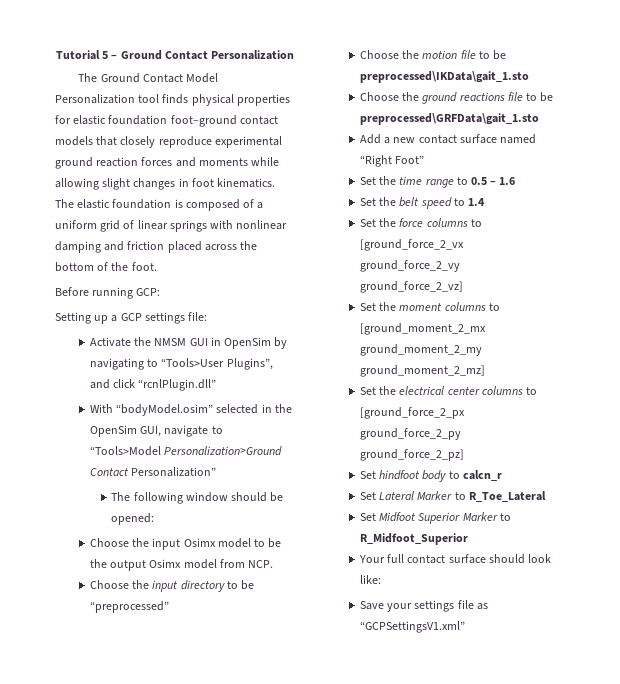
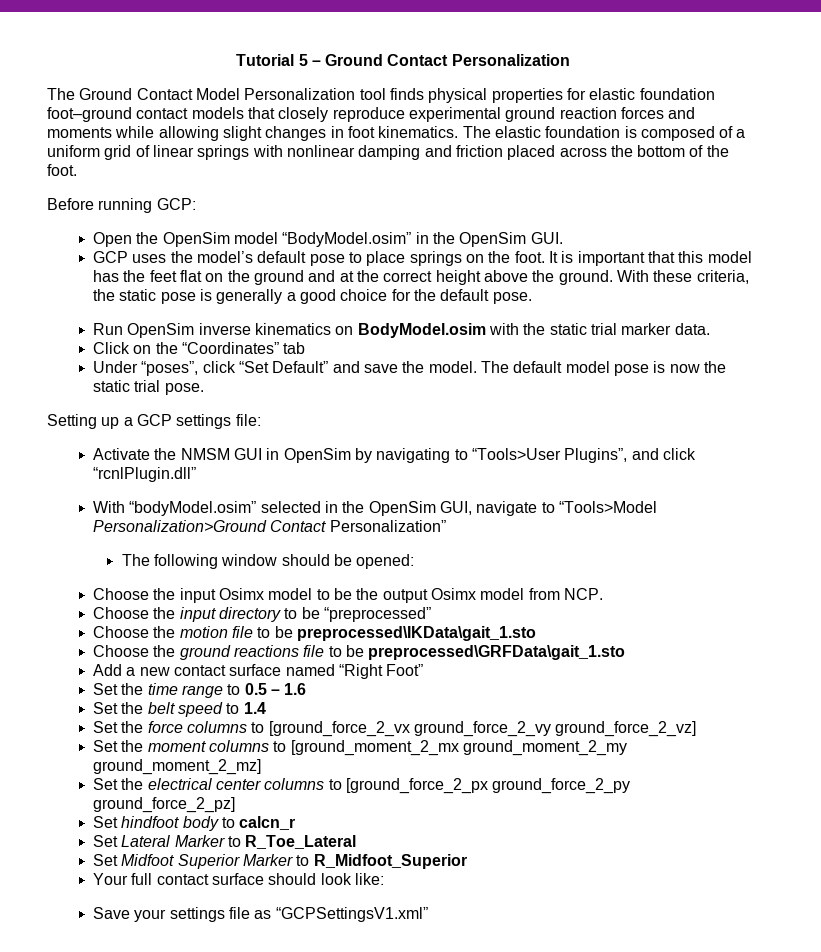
(161, 292) none -> [93,232,563,247] [93,251,752,266] [93,270,749,285] [93,289,532,304] [93,323,710,338] [93,342,306,354] [93,361,726,376] [93,380,204,395] // Open the OpenSim model “BodyModel.osim” in the OpenSim GUI. // GCP uses the model’s default pose to place springs on the foot. It is important that this model has the feet flat on the ground and at the correct height above the ground. With these criteria, the static pose is generally a good choice for the default pose. // Run OpenSim inverse kinematics on BodyModel.osim with the static trial marker data. // Click on the “Coordinates” tab // Under “poses”, click “Set Default” and save the model. The default model pose is now the static trial pose.

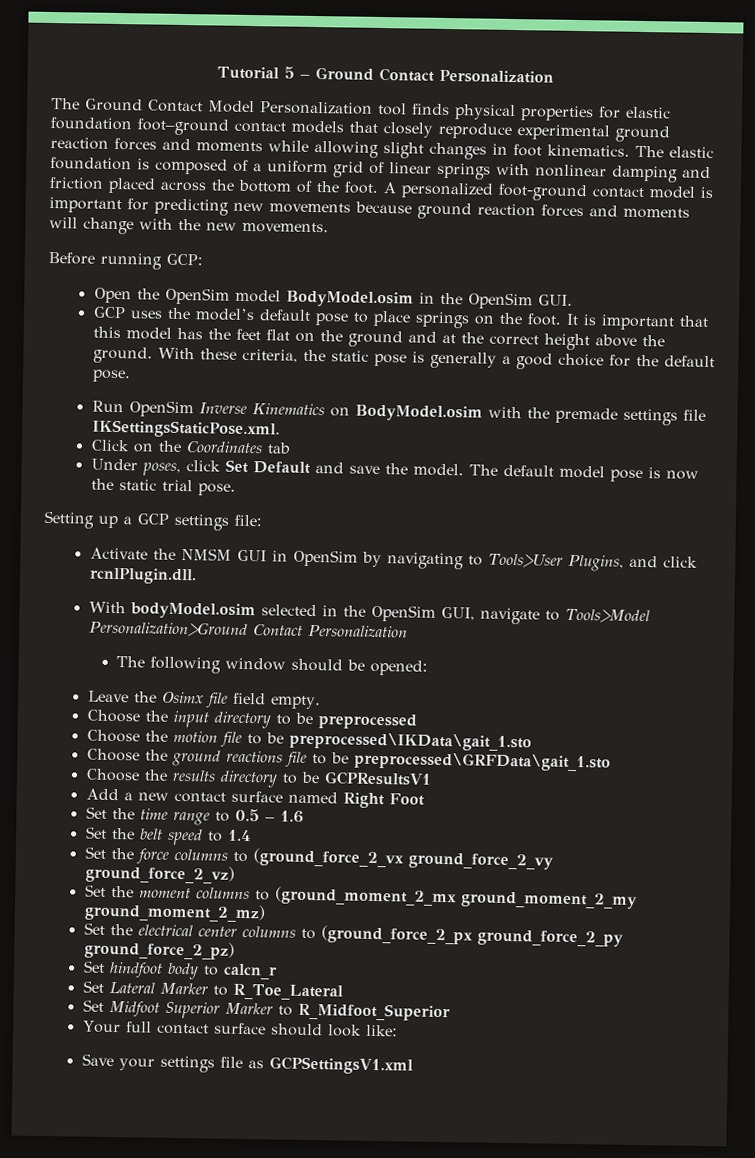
(77, 170) none -> [383,182,713,202] [49,196,690,220] [49,216,329,235] A personalized foot-ground contact model is important for predicting new movements because ground reaction forces and moments will change with the new movements.
[282,232,412,247] “BodyModel.osim” -> [285,290,414,308] BodyModel.osim
[198,323,332,335] inverse kinematics -> [198,402,325,416] Inverse Kinematics
[549,323,710,335] static trial marker data. -> [554,407,706,426] [91,419,281,439] premade settings file IKSettingsStaticPose.xml.
[182,342,280,354] “Coordinates” -> [185,441,263,454] Coordinates
[141,361,329,376] “poses”, click “Set Default” -> [141,459,311,476] poses, click Set Default
[471,448,628,463] “Tools>User Plugins”, -> [487,553,624,572] Tools>User Plugins,
[93,467,197,482] [93,501,257,516] “rcnlPlugin.dll” // With “bodyModel.osim” -> [88,567,197,585] [88,601,256,620] rcnlPlugin.dll. // With bodyModel.osim
[558,501,657,513] “Tools>Model -> [564,608,650,624] Tools>Model
[329,520,446,532] Personalization” -> [307,624,408,638] Personalization
[93,588,603,603] Choose the input Osimx model to be the output Osimx model from NCP. -> [87,690,321,710] Leave the Osimx file field empty.
[324,607,432,622] “preprocessed” -> [317,713,417,730] preprocessed
(626, 652) none -> [85,768,432,788] // Choose the results directory to be GCPResultsV1
[339,664,424,679] “Right Foot” -> [342,792,425,809] Right Foot
[268,721,697,737] [ground_force_2_vx ground_force_2_vy ground_force_2_vz] -> [252,848,554,870] [84,864,235,884] (ground_force_2_vx ground_force_2_vy ground_force_2_vz)
[290,740,628,756] [93,759,262,775] [ground_moment_2_mx ground_moment_2_my ground_moment_2_mz] -> [274,886,638,909] [83,902,266,923] (ground_moment_2_mx ground_moment_2_my ground_moment_2_mz)
[346,778,631,794] [93,797,236,813] [ground_force_2_px ground_force_2_py ground_force_2_pz] -> [320,925,624,947] [83,940,235,960] (ground_force_2_px ground_force_2_py ground_force_2_pz)
[275,907,428,922] “GCPSettingsV1.xml” -> [268,1056,413,1075] GCPSettingsV1.xml

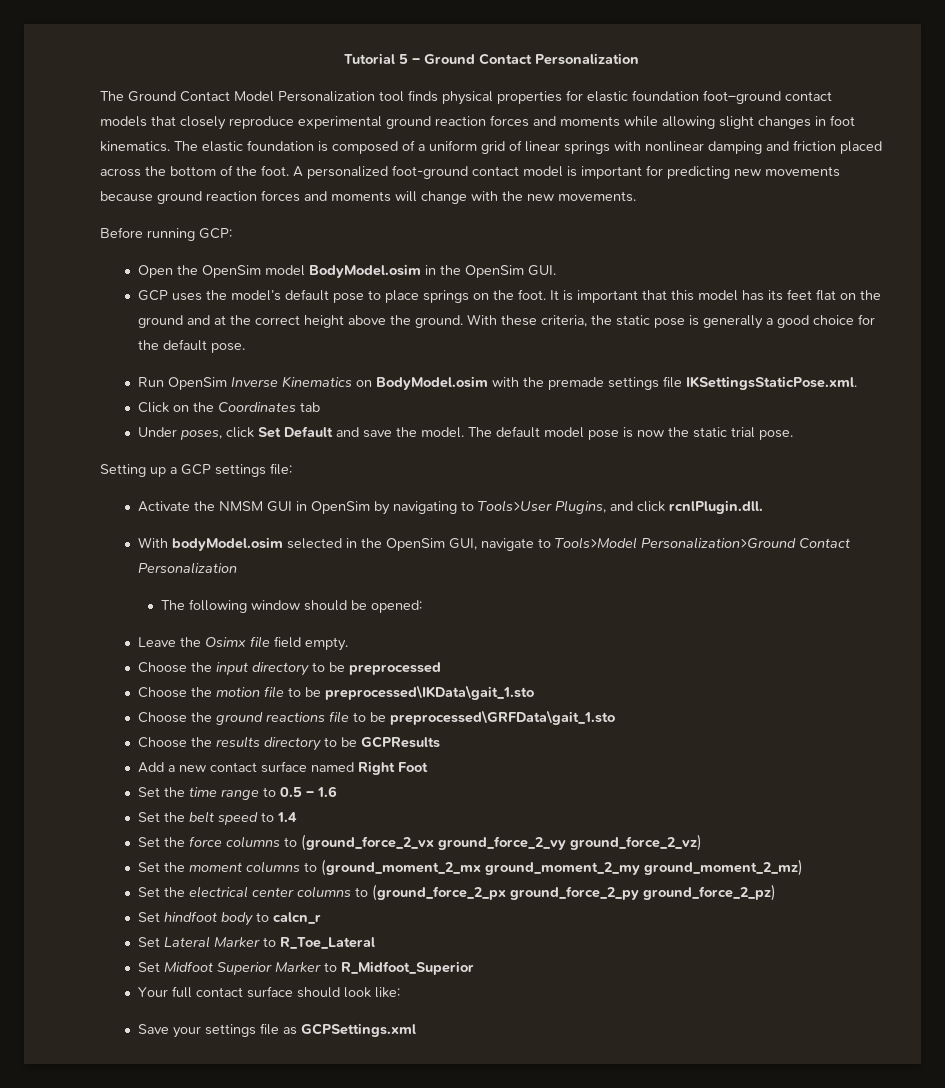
[207,328,231,340] the -> [768,290,784,301] its
[323,771,432,786] GCPResultsV1 -> [361,736,441,748] GCPResults
[268,1056,413,1075] GCPSettingsV1.xml -> [301,1023,417,1037] GCPSettings.xml

